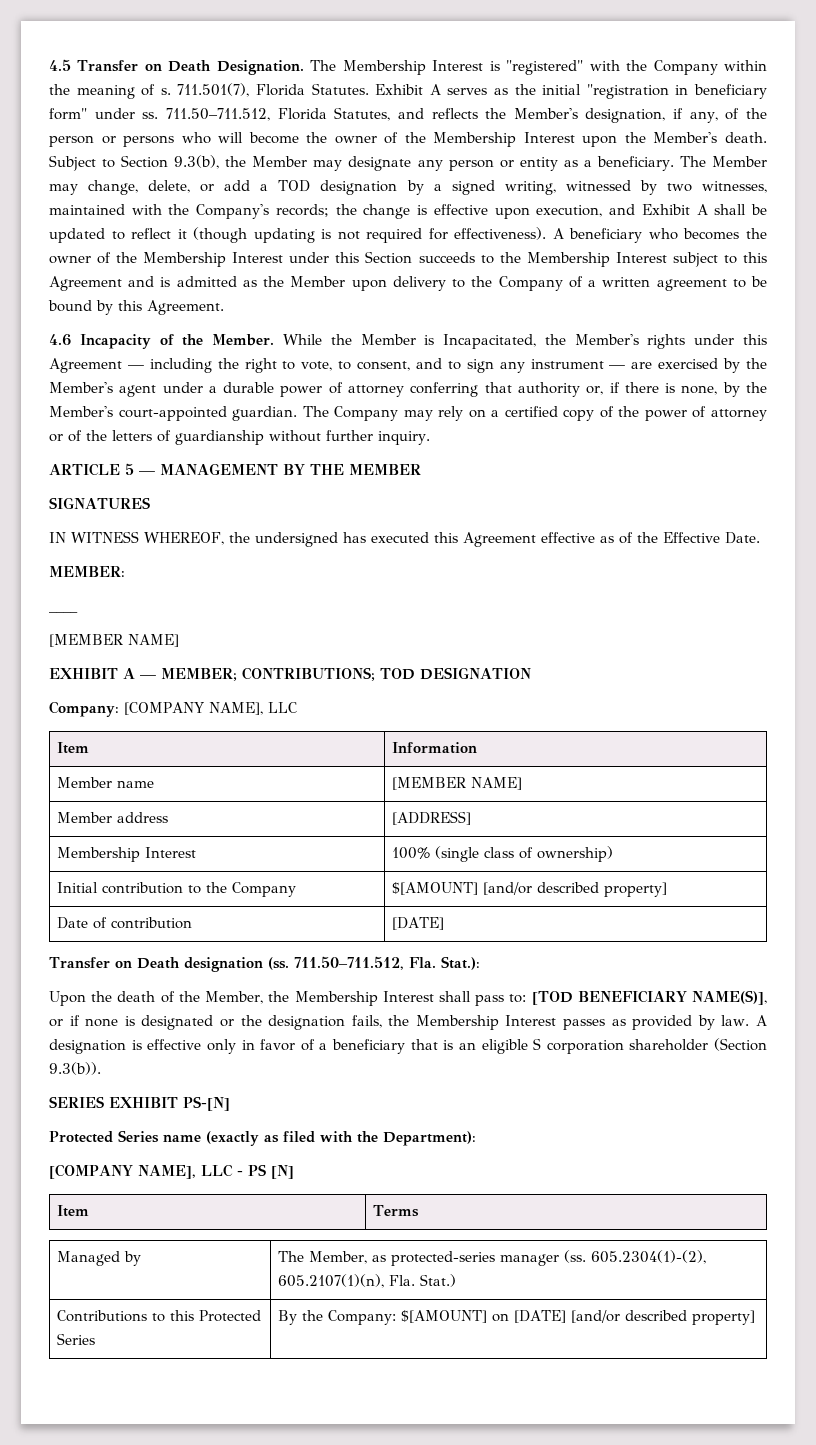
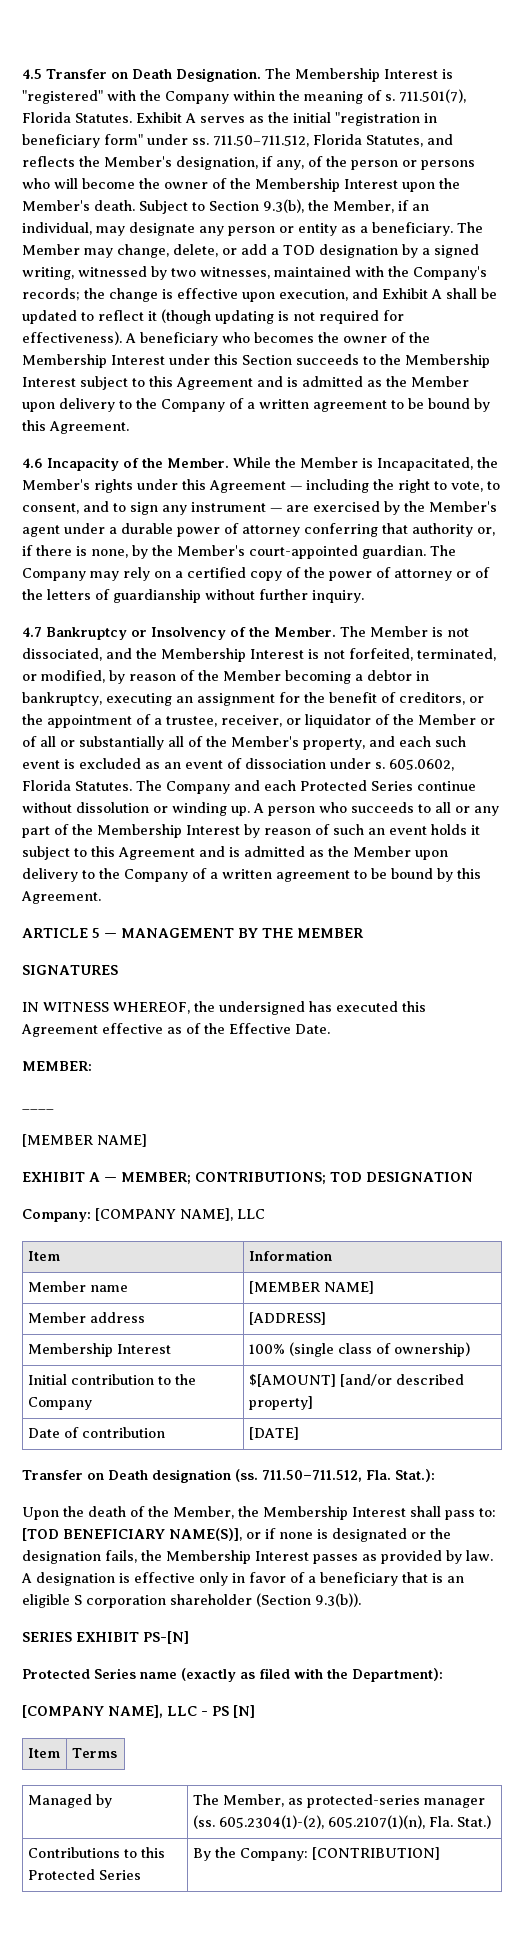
[252,156,308,167] Member -> [333,200,429,213] [22,222,92,235] Member, if an individual,
(430, 438) none -> [22,626,469,640] [22,648,496,662] [22,670,429,684] [22,692,484,706] [22,714,495,728] [22,736,466,750] [22,758,454,771] [22,780,476,794] [22,802,499,816] [22,824,480,838] [22,846,448,860] [22,868,481,882] [21,891,101,904] // 4.7 Bankruptcy or Insolvency of the Member. The Member is not dissociated, and the Membership Interest is not forfeited, terminated, or modified, by reason of the Member becoming a debtor in bankruptcy, executing an assignment for the benefit of creditors, or the appointment of a trustee, receiver, or liquidator of the Member or of all or substantially all of the Member's property, and each such event is excluded as an event of dissociation under s. 605.0602, Florida Statutes. The Company and each Protected Series continue without dissolution or winding up. A person who succeeds to all or any part of the Membership Interest by reason of such an event holds it subject to this Agreement and is admitted as the Member upon delivery to the Company of a written agreement to be bound by this Agreement.
[400,1310,755,1325] $[AMOUNT] on [DATE] [and/or described property] -> [311,1847,440,1860] [CONTRIBUTION]

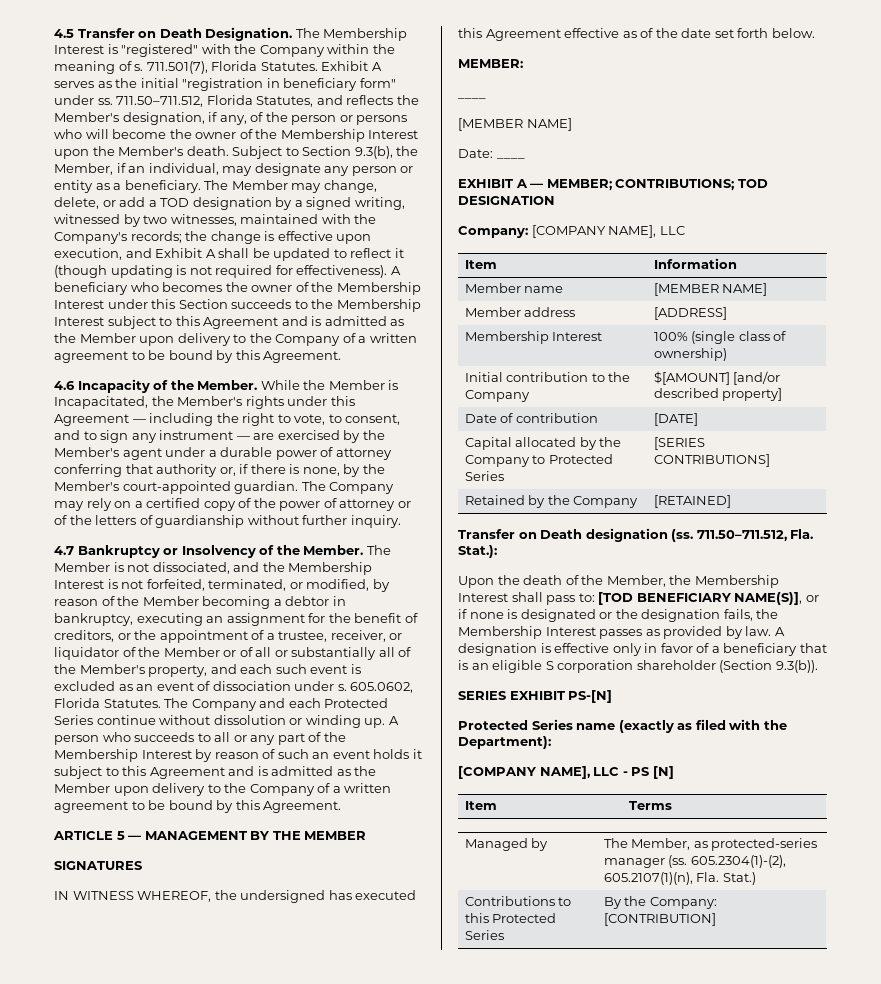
[229,1023,330,1034] Effective Date. -> [681,28,815,38] date set forth below.
(147, 1140) none -> [458,149,493,158] [496,158,525,159] // Date: ____
(299, 1433) none -> [464,437,622,450] [464,454,613,467] [464,471,504,481] [653,437,705,450] [653,454,770,467] [464,495,639,508] [653,495,731,508] // Capital allocated by the Company to Protected Series | [SERIES CONTRIBUTIONS] // Retained by the Company | [RETAINED]

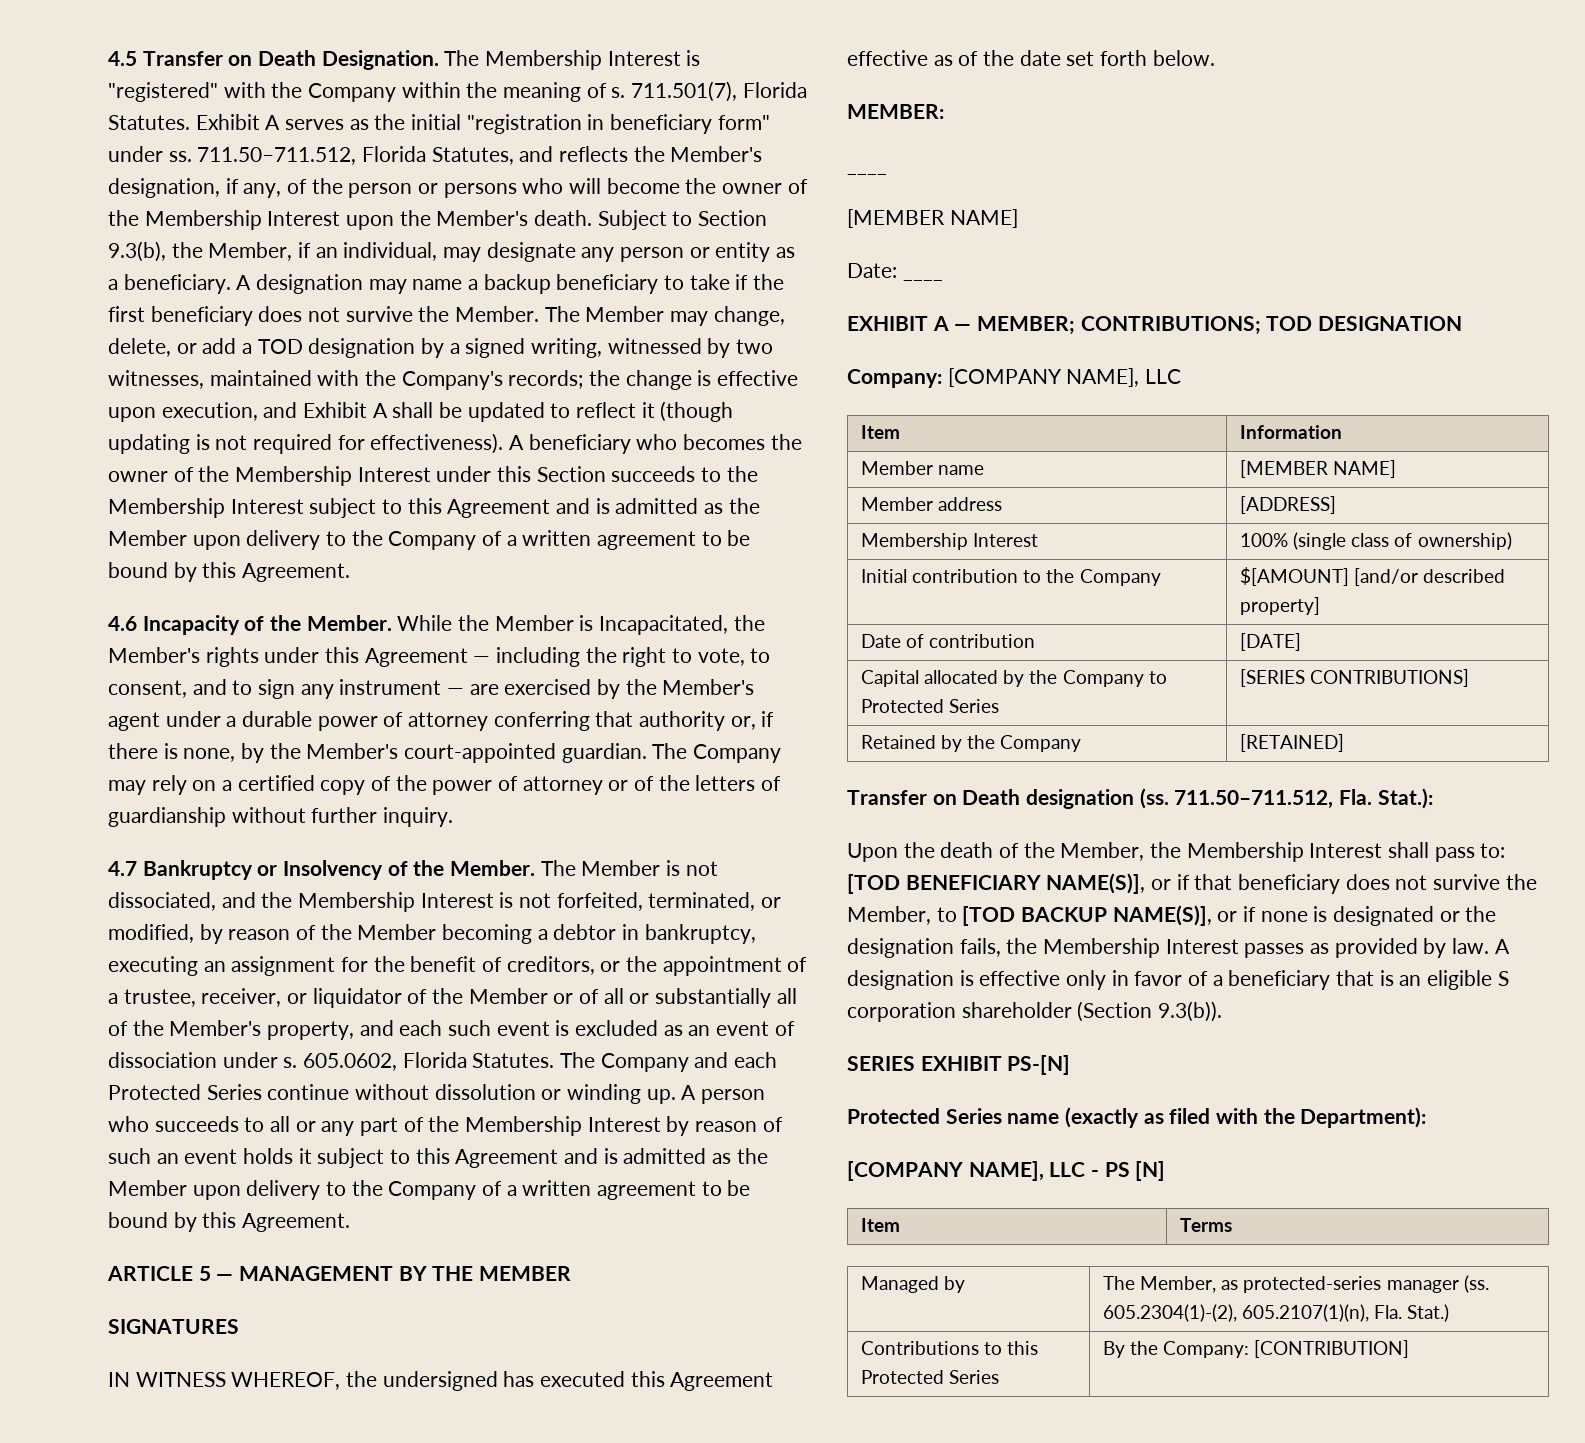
(201, 186) none -> [236,274,785,294] [108,306,540,326] A designation may name a backup beneficiary to take if the first beneficiary does not survive the Member.
(467, 614) none -> [1194,874,1537,894] [847,905,1257,926] that beneficiary does not survive the Member, to [TOD BACKUP NAME(S)], or if

